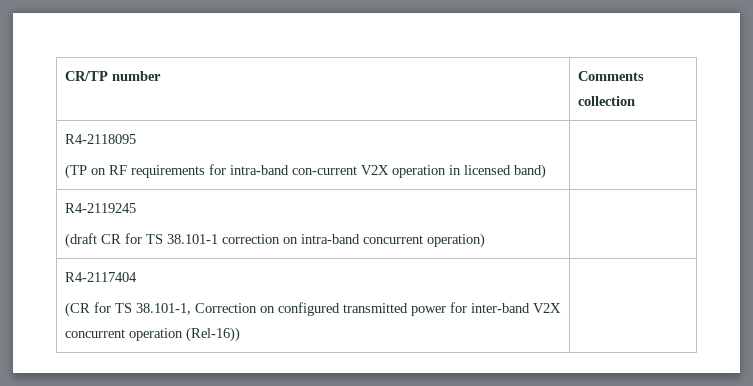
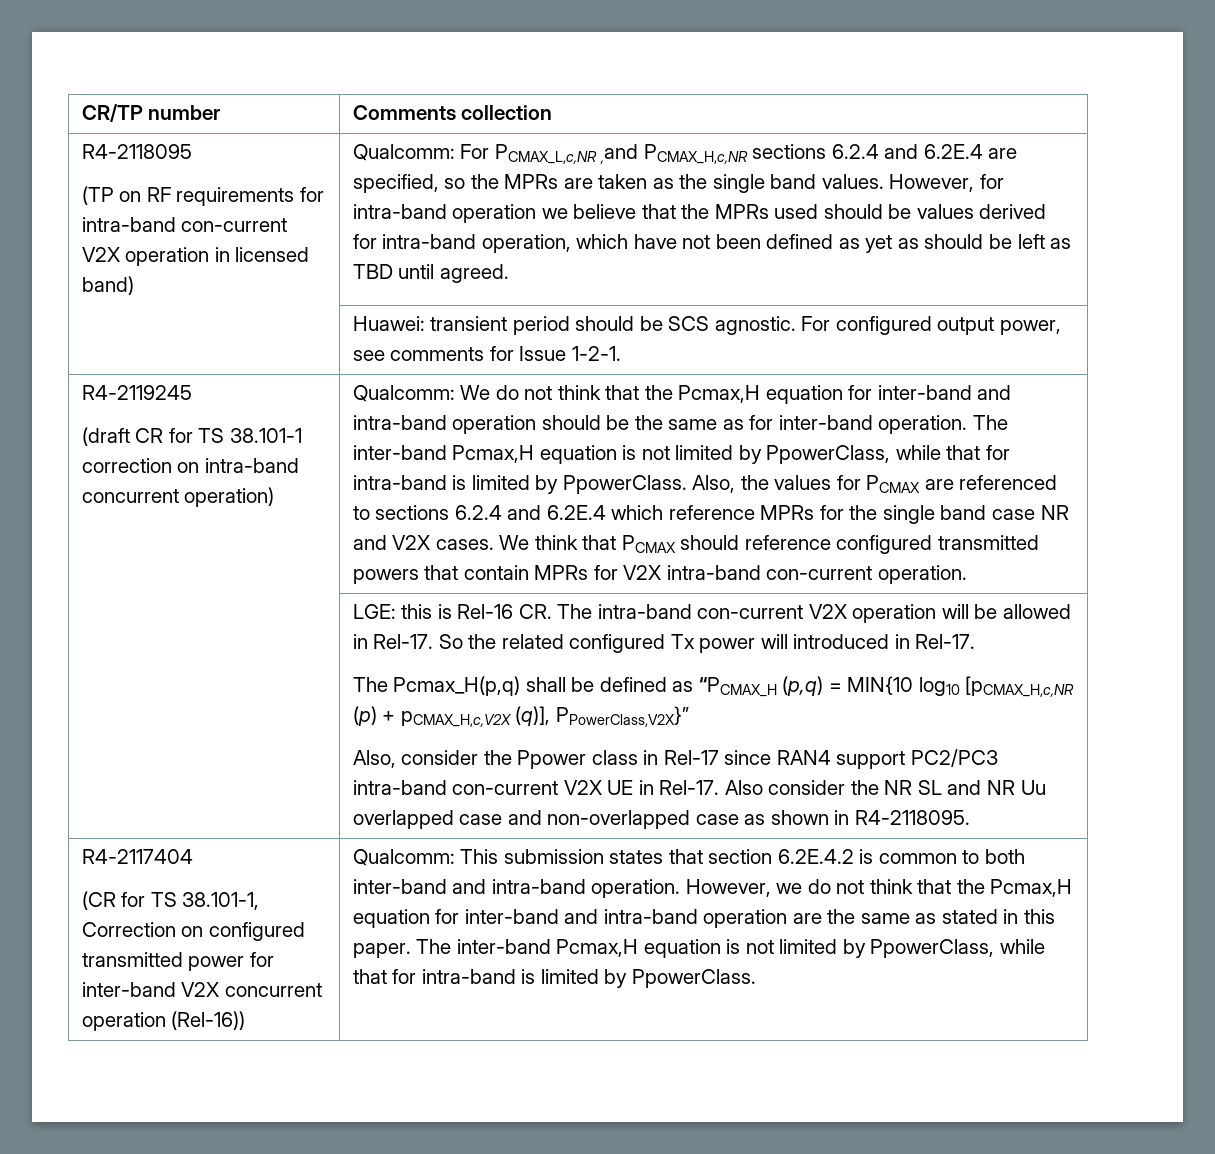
(547, 171) none -> [352,144,1018,164] [352,174,1004,193] [352,204,1047,223] [352,234,1072,253] [352,264,509,283] [352,316,1061,335] [352,346,621,361] Qualcomm: For PCMAX_L,c,NR ,and PCMAX_H,c,NR sections 6.2.4 and 6.2E.4 are specified, so the MPRs are taken as the single band values. However, for intra-band operation we believe that the MPRs used should be values derived for intra-band operation, which have not been defined as yet as should be left as TBD until agreed. // | Huawei: transient period should be SCS agnostic. For configured output power, see comments for Issue 1-2-1.
(486, 240) none -> [352,385,1012,404] [352,415,1008,434] [352,445,1010,464] [352,475,1058,494] [352,505,1069,524] [352,535,1039,554] [352,565,967,584] [352,604,1071,623] [352,634,976,653] [352,676,1075,697] [352,706,689,727] [352,749,998,769] [352,780,1046,795] [352,810,970,829] Qualcomm: We do not think that the Pcmax,H equation for inter-band and intra-band operation should be the same as for inter-band operation. The inter-band Pcmax,H equation is not limited by PpowerClass, while that for intra-band is limited by PpowerClass. Also, the values for PCMAX are referenced to sections 6.2.4 and 6.2E.4 which reference MPRs for the single band case NR and V2X cases. We think that PCMAX should reference configured transmitted powers that contain MPRs for V2X intra-band con-current operation. // | LGE: this is Rel-16 CR. The intra-band con-current V2X operation will be allowed in Rel-17. So the related configured Tx power will introduced in Rel-17. // The Pcmax_H(p,q) shall be defined as “PCMAX_H (p,q) = MIN{10 log10 [pCMAX_H,c,NR (p) + pCMAX_H,c,V2X (q)], PPowerClass,V2X}” // Also, consider the Ppower class in Rel-17 since RAN4 support PC2/PC3 intra-band con-current V2X UE in Rel-17. Also consider the NR SL and NR Uu overlapped case and non-overlapped case as shown in R4-2118095.
(241, 334) none -> [352,849,1025,866] [352,879,1073,898] [352,909,1055,928] [352,939,1045,958] [352,969,756,988] Qualcomm: This submission states that section 6.2E.4.2 is common to both inter-band and intra-band operation. However, we do not think that the Pcmax,H equation for inter-band and intra-band operation are the same as stated in this paper. The inter-band Pcmax,H equation is not limited by PpowerClass, while that for intra-band is limited by PpowerClass.

